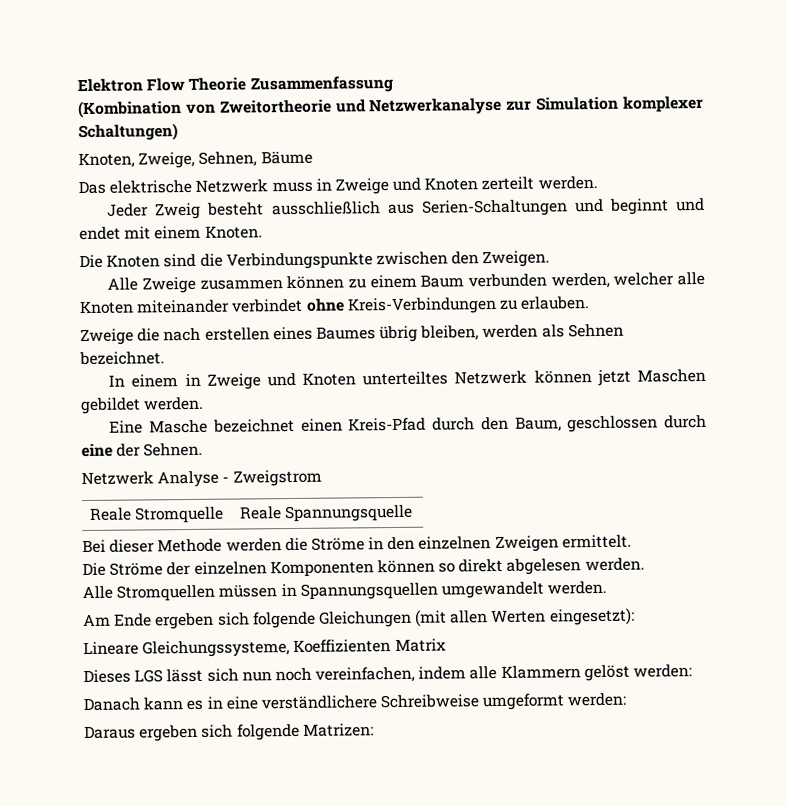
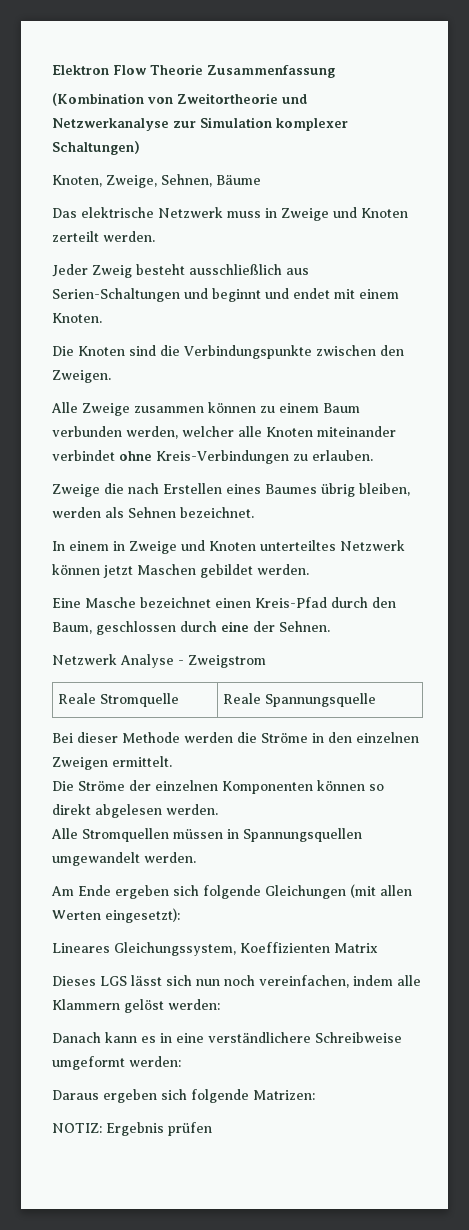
[204,327,270,341] erstellen -> [163,483,222,494] Erstellen
[83,640,291,658] Lineare Gleichungssysteme, -> [52,942,236,956] Lineares Gleichungssystem,
(374, 730) none -> [52,1122,212,1136] // NOTIZ: Ergebnis prüfen

